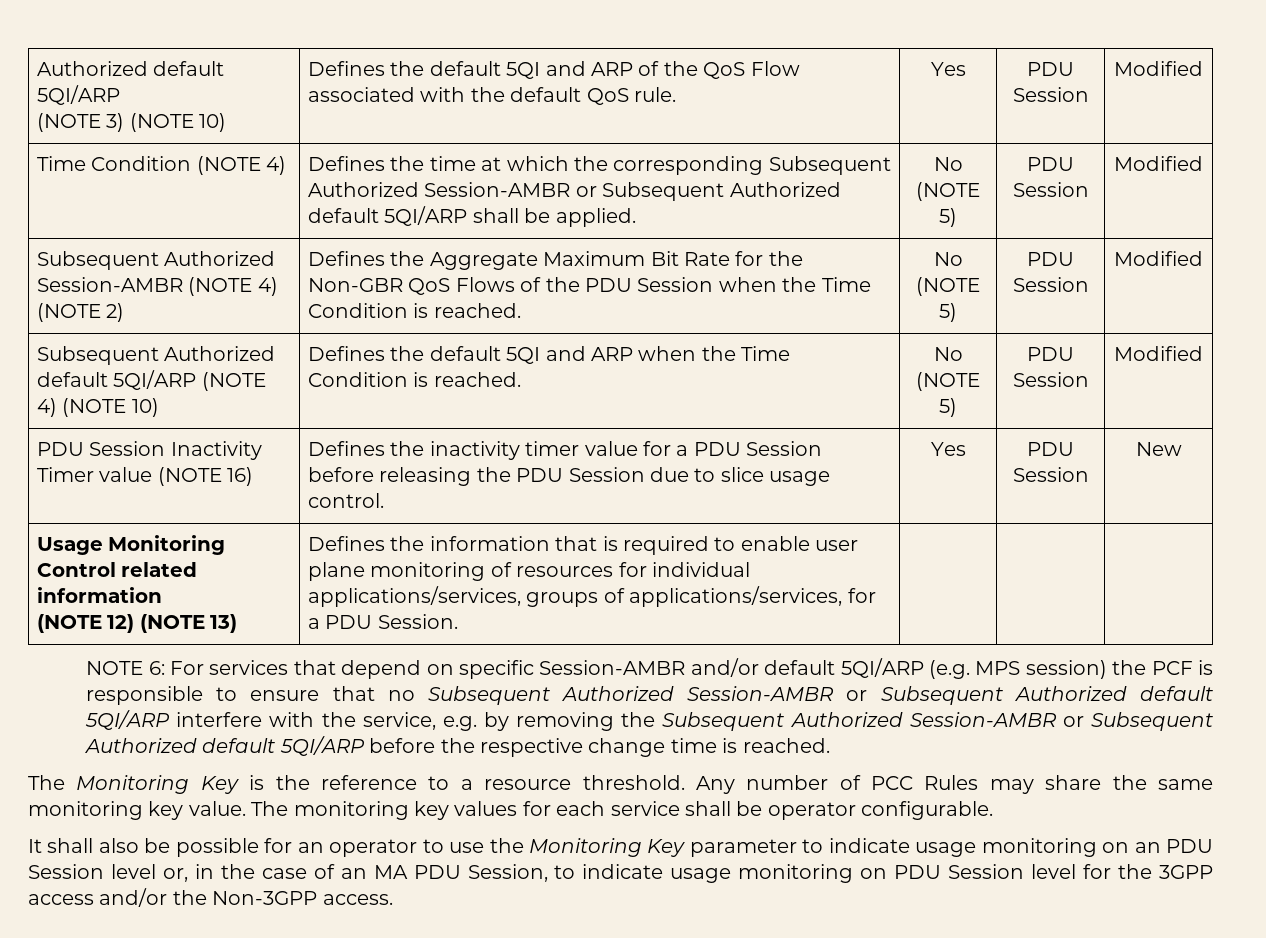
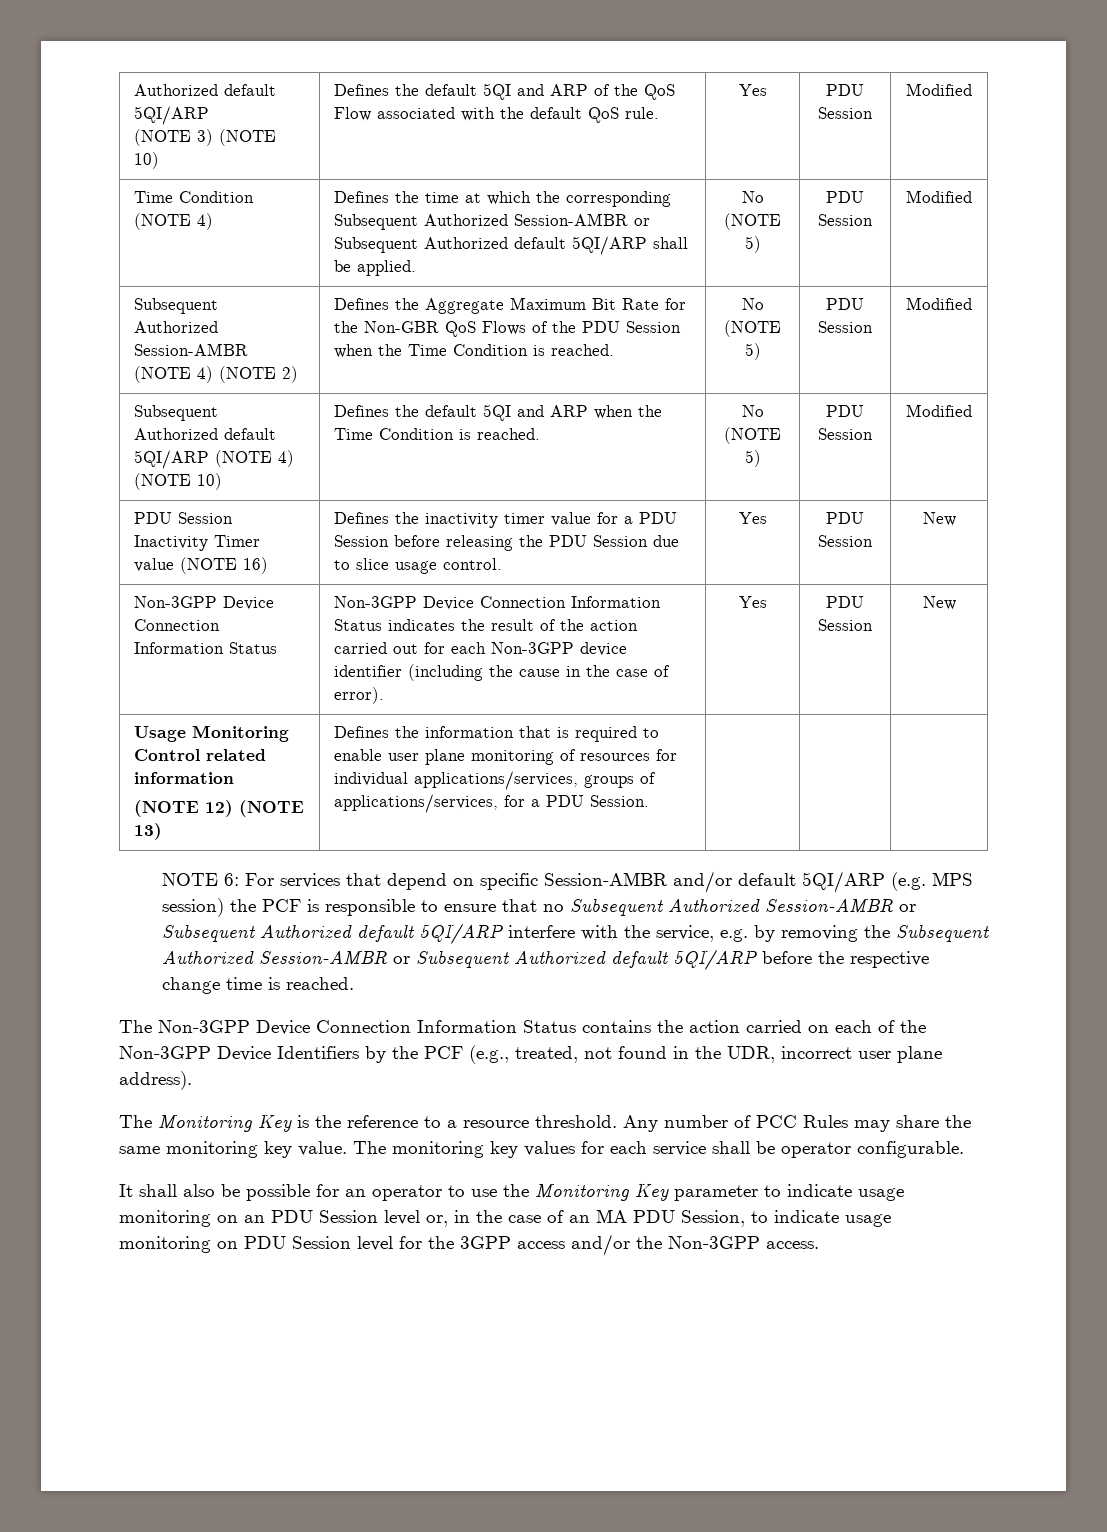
(1182, 449) none -> [133,596,274,610] [133,619,220,631] [133,642,277,654] [333,596,661,610] [333,619,638,631] [333,642,627,656] [333,664,670,681] [333,687,384,704] [738,596,767,608] [826,596,864,608] [818,619,873,631] [922,596,956,610] // Non-3GPP Device Connection Information Status | Non-3GPP Device Connection Information Status indicates the result of the action carried out for each Non-3GPP device identifier (including the cause in the case of error). | Yes | PDU Session | New
(830, 745) none -> [119,1020,926,1035] [119,1045,942,1064] [119,1071,192,1090] // The Non-3GPP Device Connection Information Status contains the action carried on each of the Non-3GPP Device Identifiers by the PCF (e.g., treated, not found in the UDR, incorrect user plane address).

